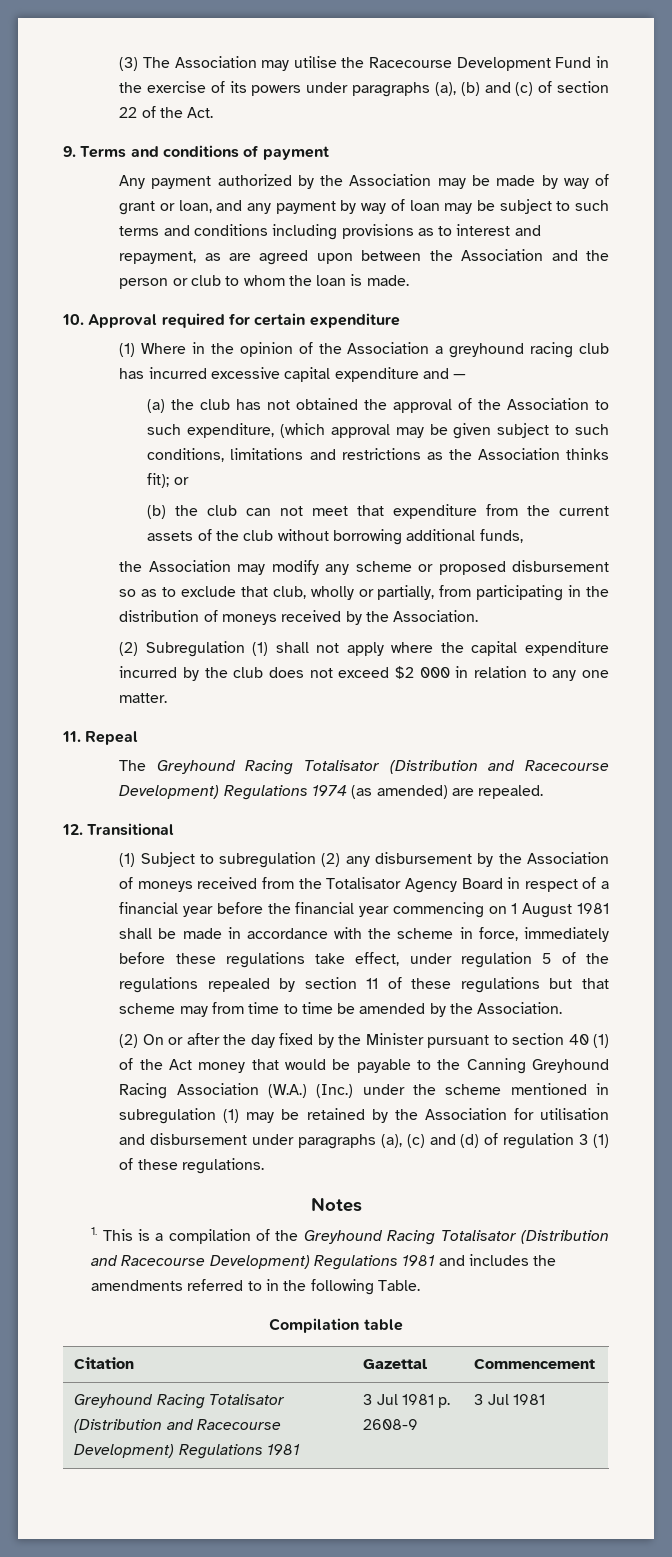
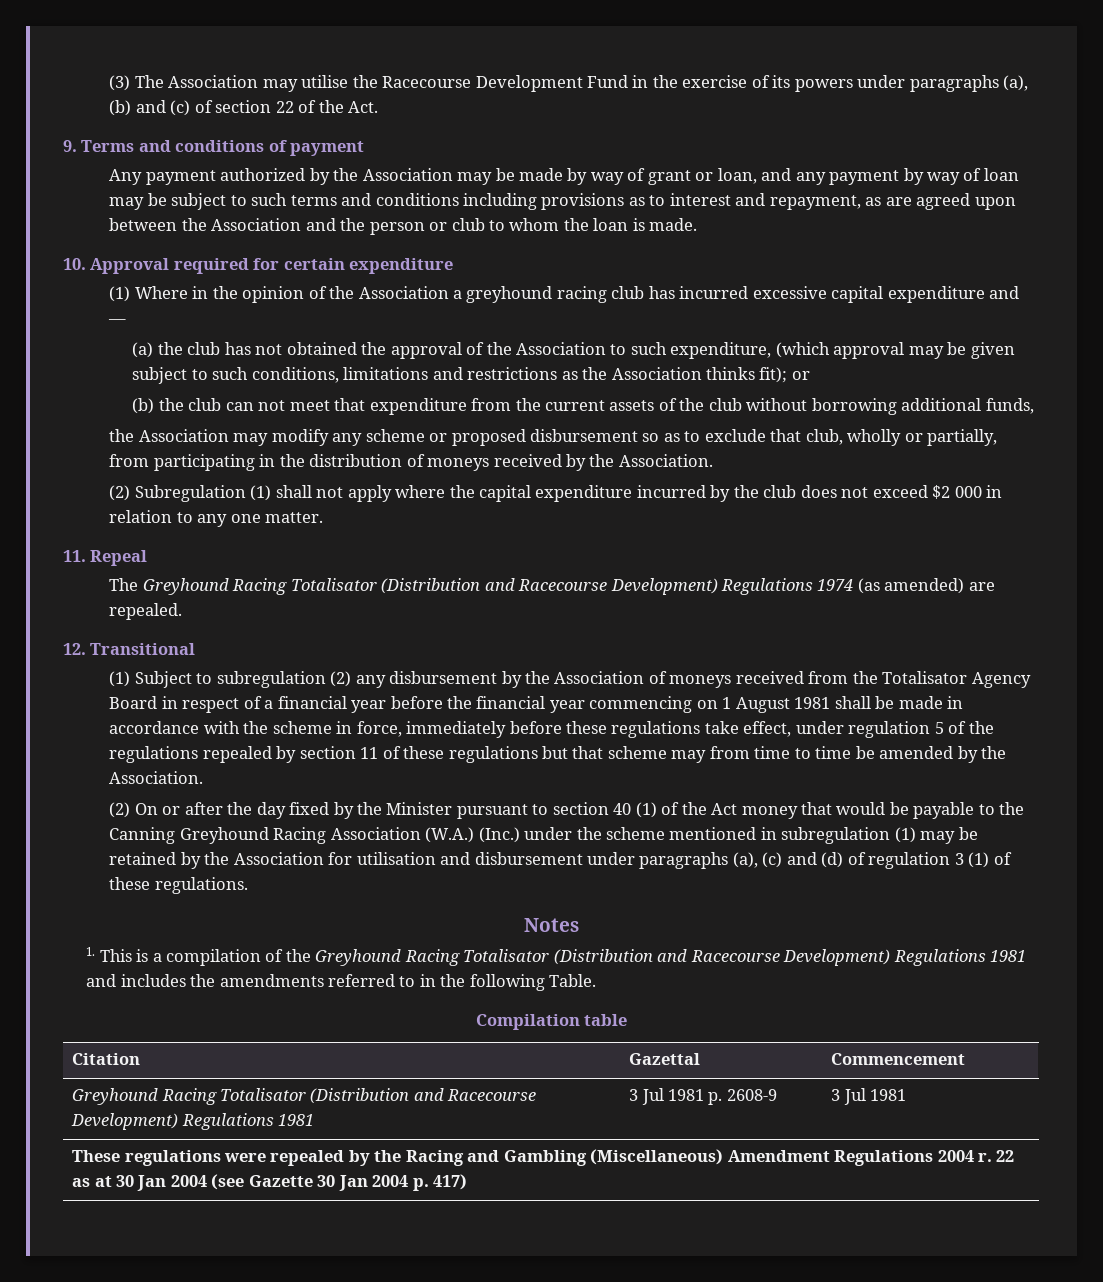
(545, 1399) none -> [72,1149,1015,1166] [72,1174,468,1191] // These regulations were repealed by the Racing and Gambling (Miscellaneous) Amendment Regulations 2004 r. 22 as at 30 Jan 2004 (see Gazette 30 Jan 2004 p. 417)

